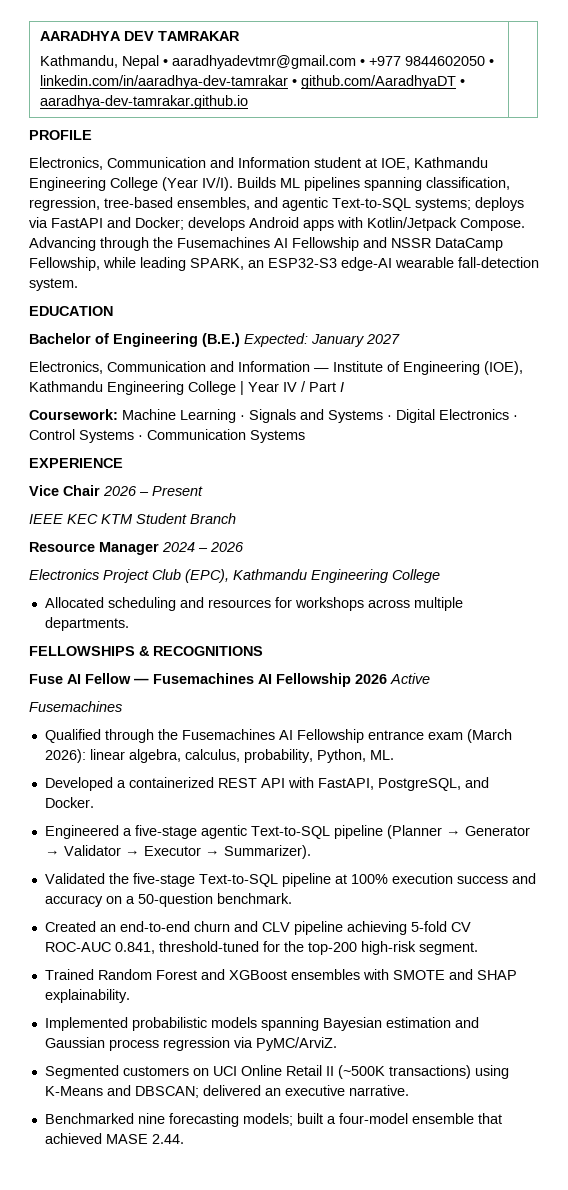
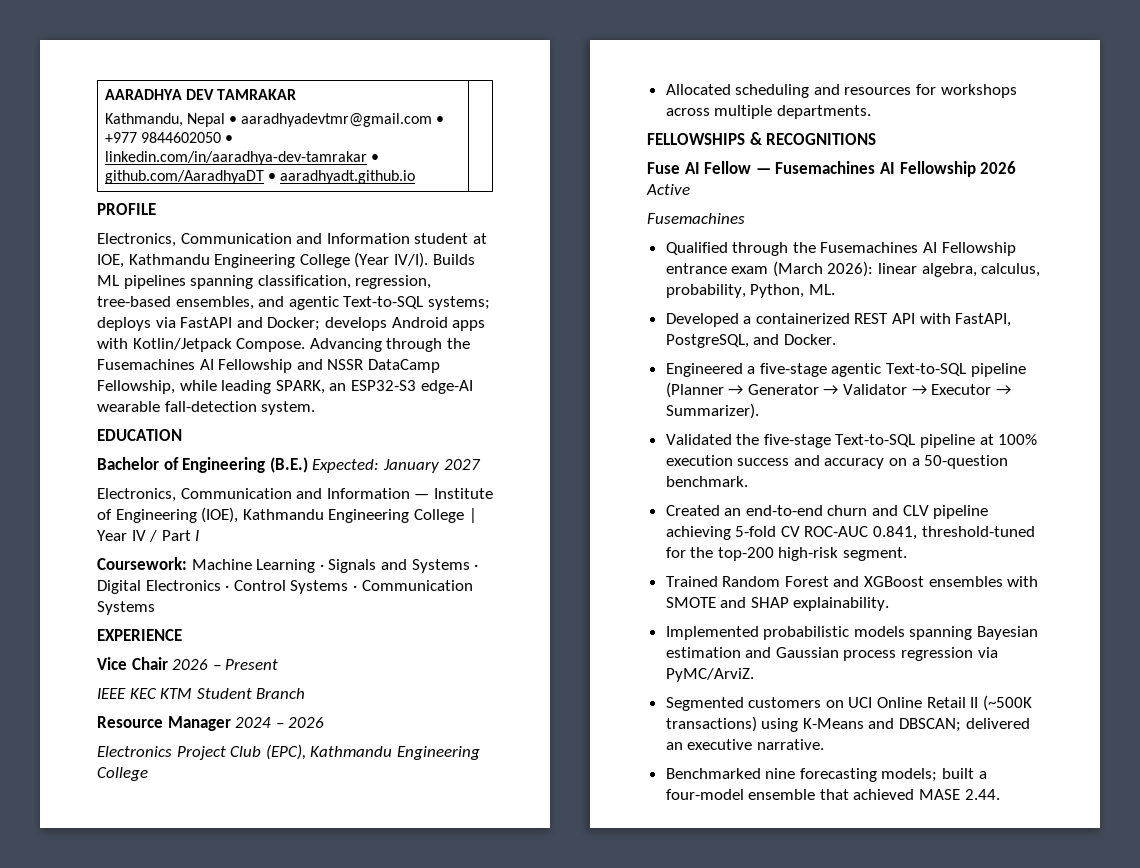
[40,95,249,109] aaradhya-dev-tamrakar.github.io -> [279,170,415,184] aaradhyadt.github.io

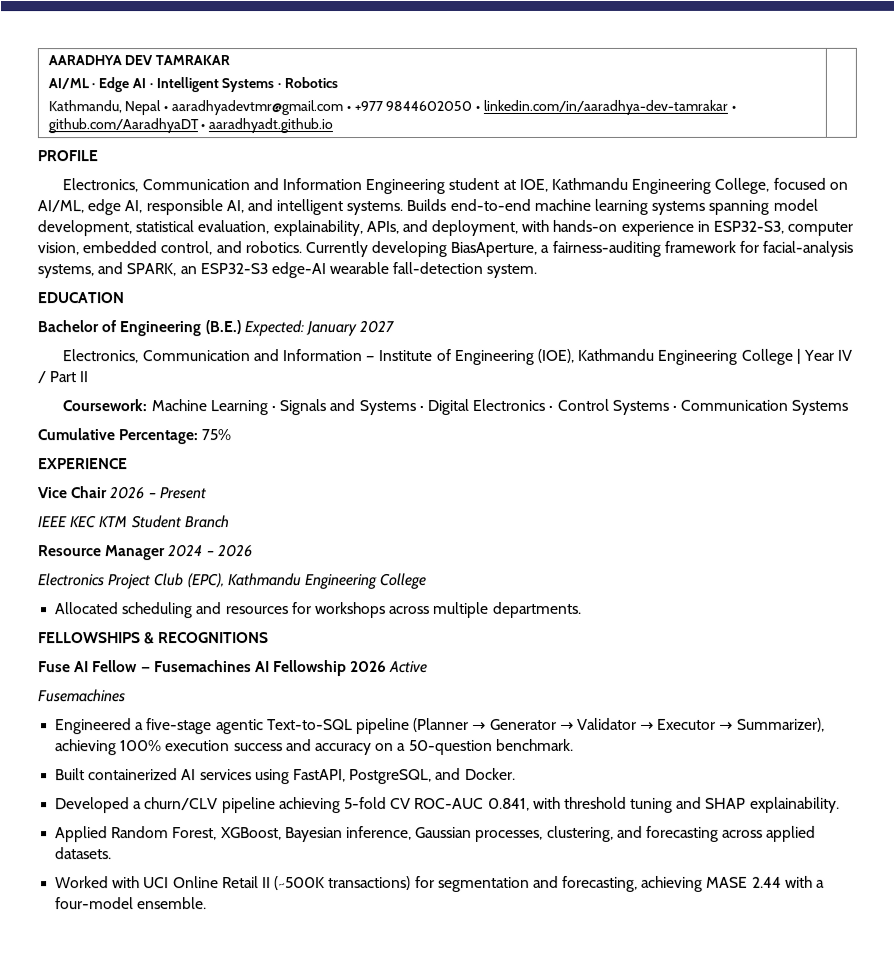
(296, 94) none -> [47,77,338,93] // AI/ML · Edge AI · Intelligent Systems · Robotics
(410, 238) none -> [365,179,446,195] Engineering
[299,252,475,268] [97,275,432,289] [97,296,490,310] [97,317,486,331] [97,338,470,352] [97,359,440,373] [97,380,272,394] College (Year IV/I). Builds ML pipelines spanning classification, regression, tree-based ensembles, and agentic Text-to-SQL systems; deploys via FastAPI and Docker; develops Android apps with Kotlin/Jetpack Compose. Advancing through the Fusemachines AI Fellowship and NSSR DataCamp Fellowship, while leading -> [714,177,848,194] [37,198,818,216] [37,219,854,237] [37,240,854,258] [37,262,124,279] College, focused on AI/ML, edge AI, responsible AI, and intelligent systems. Builds end-to-end machine learning systems spanning model development, statistical evaluation, explainability, APIs, and deployment, with hands-on experience in ESP32-S3, computer vision, embedded control, and robotics. Currently developing BiasAperture, a fairness-auditing framework for facial-analysis systems, and
[195,530,200,541] I -> [79,371,89,383] II
(155, 608) none -> [37,428,232,445] // Cumulative Percentage: 75%
[665,242,1016,256] [665,261,1041,277] [665,284,835,298] [665,313,1012,327] [665,334,836,348] // Qualified through the Fusemachines AI Fellowship entrance exam (March 2026): linear algebra, calculus, probability, Python, ML. // Developed a containerized REST API with FastAPI, PostgreSQL, and Docker. -> (126, 696) none
[665,403,759,419] [665,434,994,448] Summarizer). // Validated the five-stage Text-to-SQL pipeline at -> [736,717,825,732] [55,739,118,756] Summarizer), achieving
[665,505,929,516] Created an end-to-end churn and CLV -> [55,767,516,785] [55,797,219,814] Built containerized AI services using FastAPI, PostgreSQL, and Docker. // Developed a churn/CLV
[921,526,1035,537] [665,547,908,561] [665,576,1039,587] [665,597,890,611] [665,626,1039,640] [665,647,998,661] [665,668,754,682] [665,697,844,711] threshold-tuned for the top-200 high-risk segment. // Trained Random Forest and XGBoost ensembles with SMOTE and SHAP explainability. // Implemented probabilistic models spanning Bayesian estimation and Gaussian process regression via PyMC/ArviZ. // Segmented customers on -> [532,796,840,813] [55,825,817,843] [55,847,113,860] [55,876,141,889] with threshold tuning and SHAP explainability. // Applied Random Forest, XGBoost, Bayesian inference, Gaussian processes, clustering, and forecasting across applied datasets. // Worked with
[761,718,1030,732] [665,739,824,750] [665,768,987,782] [665,789,1000,800] using K-Means and DBSCAN; delivered an executive narrative. // Benchmarked nine forecasting models; built a four-model ensemble that achieved MASE 2.44. -> [414,875,826,893] [55,897,208,910] for segmentation and forecasting, achieving MASE 2.44 with a four-model ensemble.

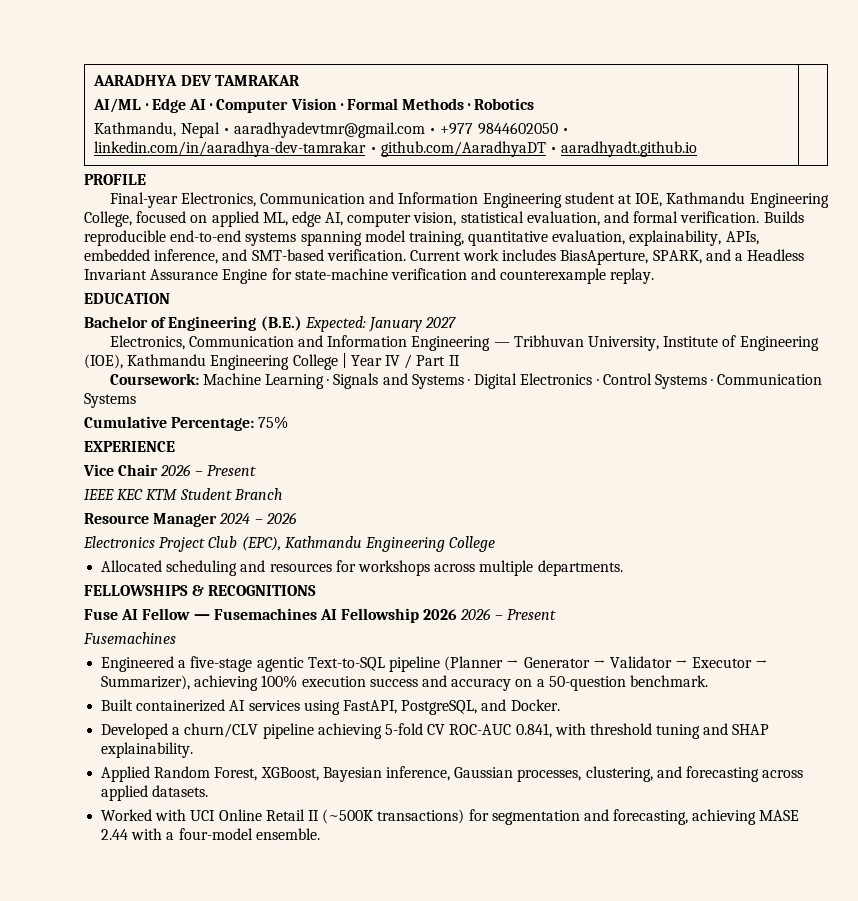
[155,77,275,93] Intelligent Systems -> [216,98,465,113] Computer Vision · Formal Methods
(98, 156) none -> [109,192,178,208] Final-year
[37,198,649,216] AI/ML, edge AI, responsible AI, and intelligent systems. Builds end-to-end machine learning -> [211,211,804,227] [84,230,242,246] applied ML, edge AI, computer vision, statistical evaluation, and formal verification. Builds reproducible end-to-end
[37,220,195,237] development, statistical -> [408,231,549,246] training, quantitative
[401,219,854,237] [37,240,854,258] [37,261,538,279] and deployment, with hands-on experience in ESP32-S3, computer vision, embedded control, and robotics. Currently developing BiasAperture, a fairness-auditing framework for facial-analysis systems, and SPARK, an ESP32-S3 edge-AI wearable fall-detection system. -> [84,249,805,265] [84,268,655,284] embedded inference, and SMT-based verification. Current work includes BiasAperture, SPARK, and a Headless Invariant Assurance Engine for state-machine verification and counterexample replay.
[365,355,376,362] — -> [411,335,659,351] Engineering — Tribhuvan University,
[389,661,429,674] Active -> [460,608,556,620] 2026 – Present

